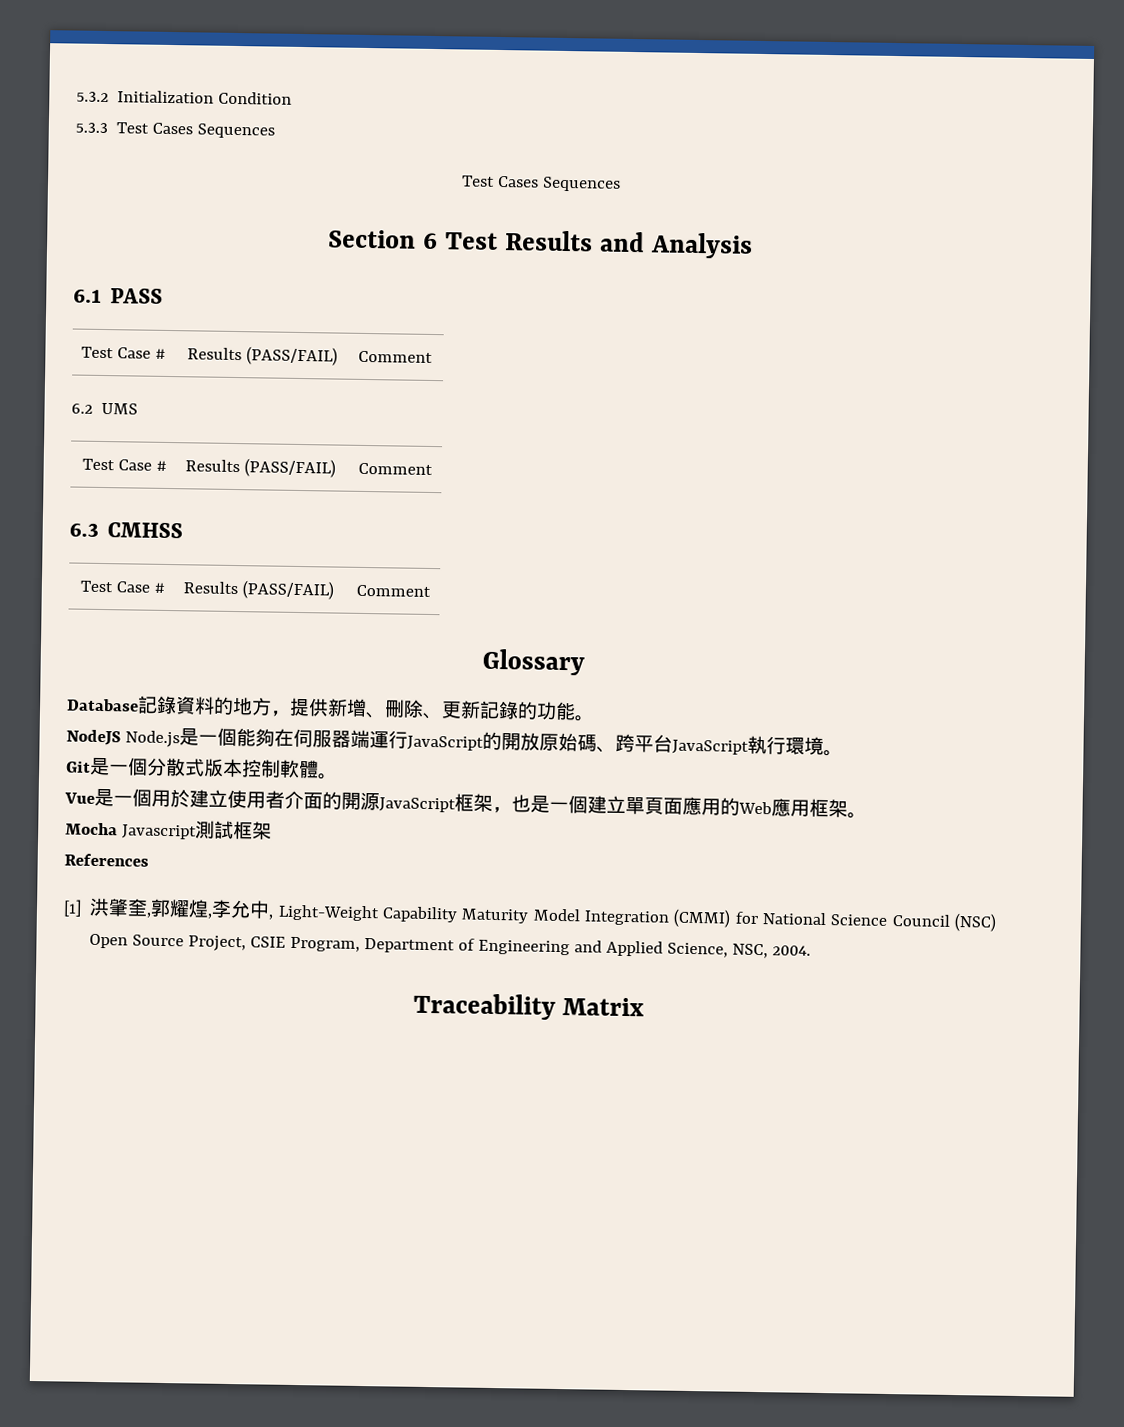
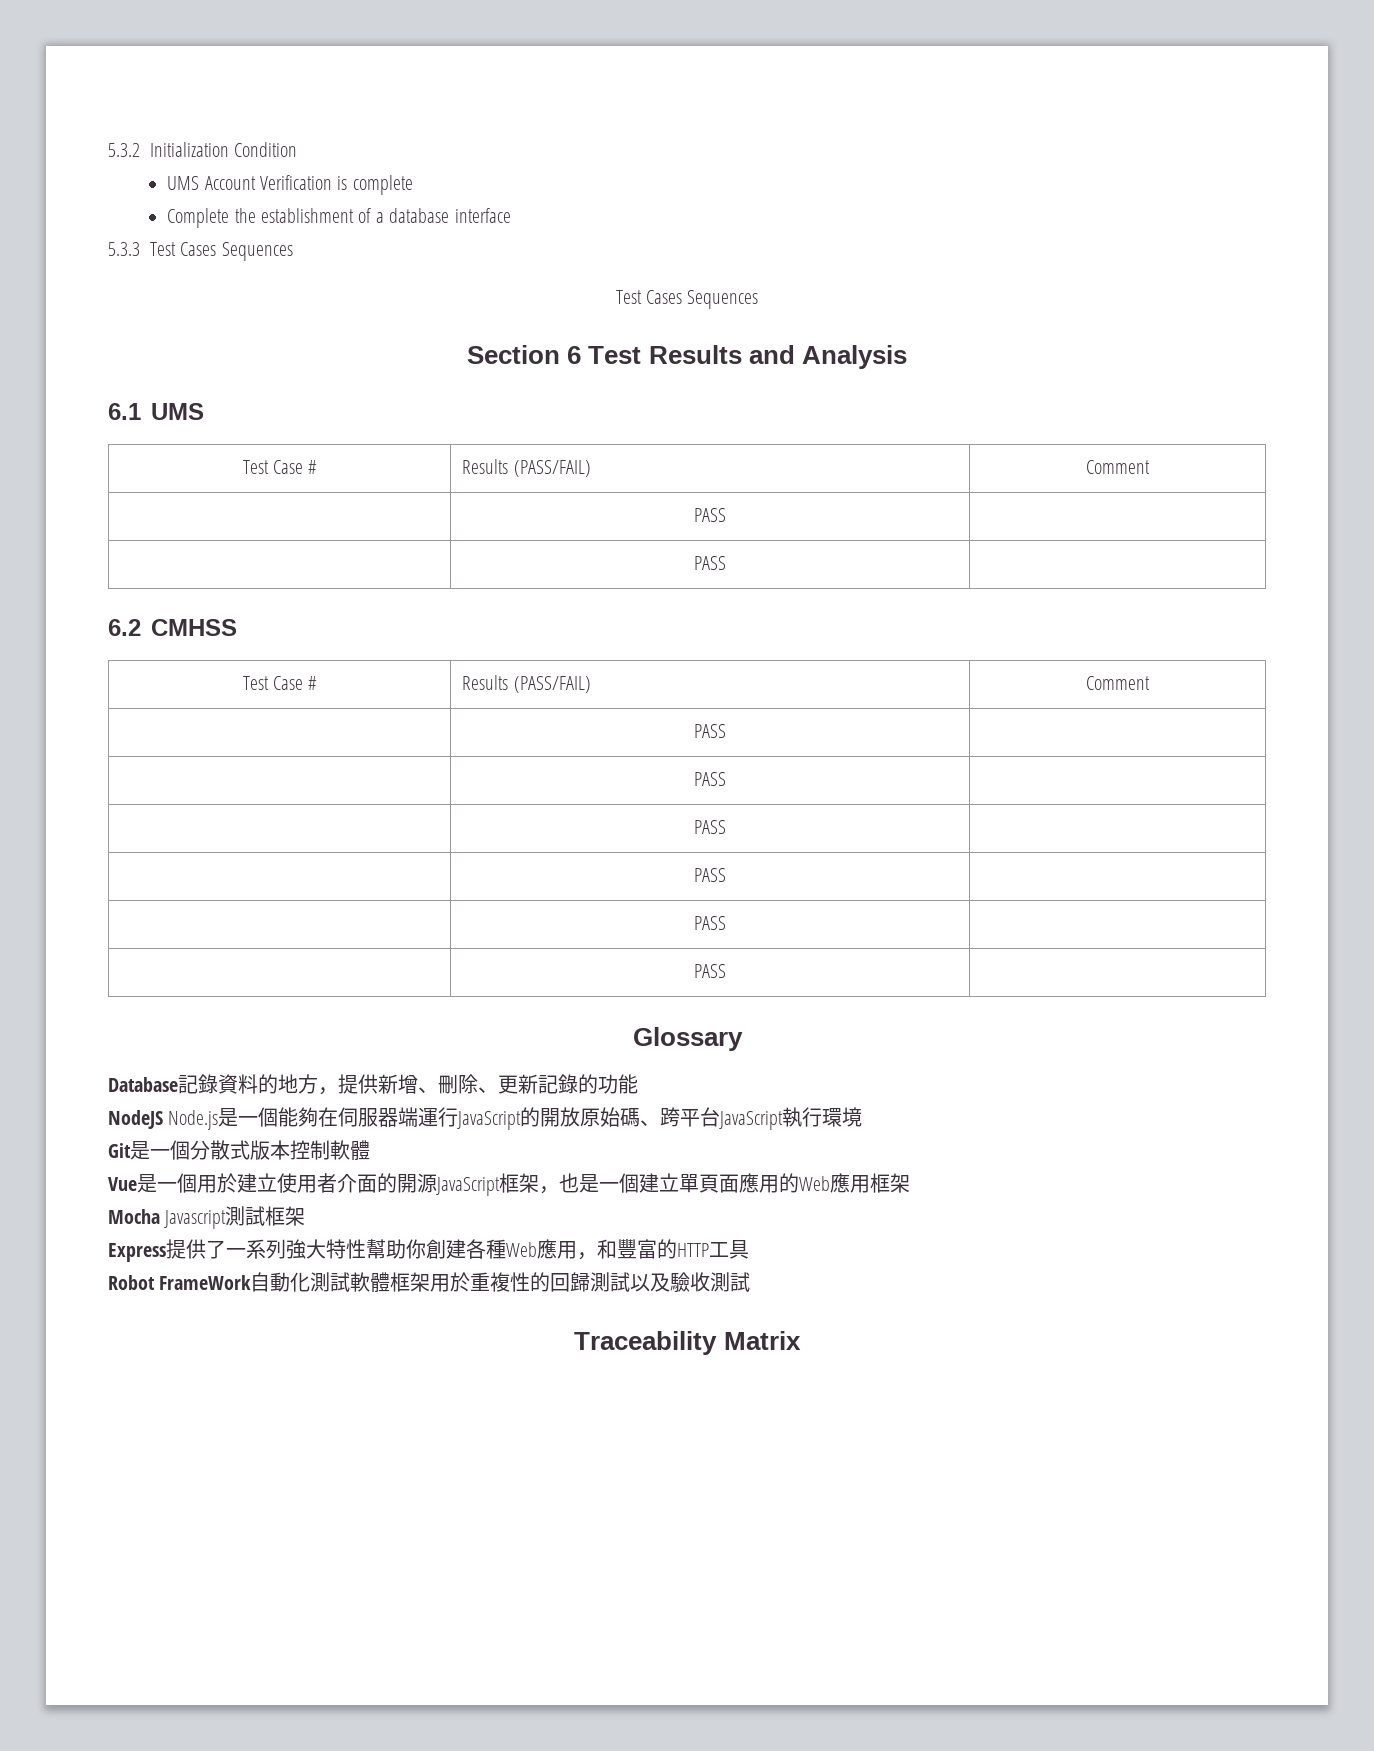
(293, 98) none -> [167,175,413,195] [167,208,511,228] // UMS Account Verification is complete // Complete the establishment of a database interface
[110,288,164,304] [81,346,167,359] [187,346,339,366] [358,350,434,364] [71,403,93,414] PASS // Test Case # | Results (PASS/FAIL) | Comment // 6.2 -> (141, 411) none
[69,522,99,537] // 6.3 -> [694,508,727,522] [694,556,727,570] [108,619,141,636] // | PASS | // | PASS | // 6.2
(431, 590) none -> [694,724,727,738] [694,772,727,786] [694,820,727,834] [694,868,727,882] [694,916,727,930] [694,964,727,978] // | PASS | // | PASS | // | PASS | // | PASS | // | PASS | // | PASS |
[574,715,594,722] 。 -> (638, 1084) none
[822,749,843,757] 。 -> (863, 1117) none
[317,773,338,780] 。 -> (370, 1150) none
[847,812,867,819] 。 -> (910, 1183) none
[64,853,149,867] [63,897,998,932] [89,933,812,959] References // [1]洪肇奎,郭耀煌,李允中, Light-Weight Capability Maturity Model Integration (CMMI) for National Science Council (NSC) Open Source Project, CSIE Program, Department of Engineering and Applied Science, NSC, 2004. -> [108,1239,749,1262] [108,1272,751,1293] Express提供了一系列強大特性幫助你創建各種Web應用，和豐富的HTTP工具 // Robot FrameWork自動化測試軟體框架用於重複性的回歸測試以及驗收測試

